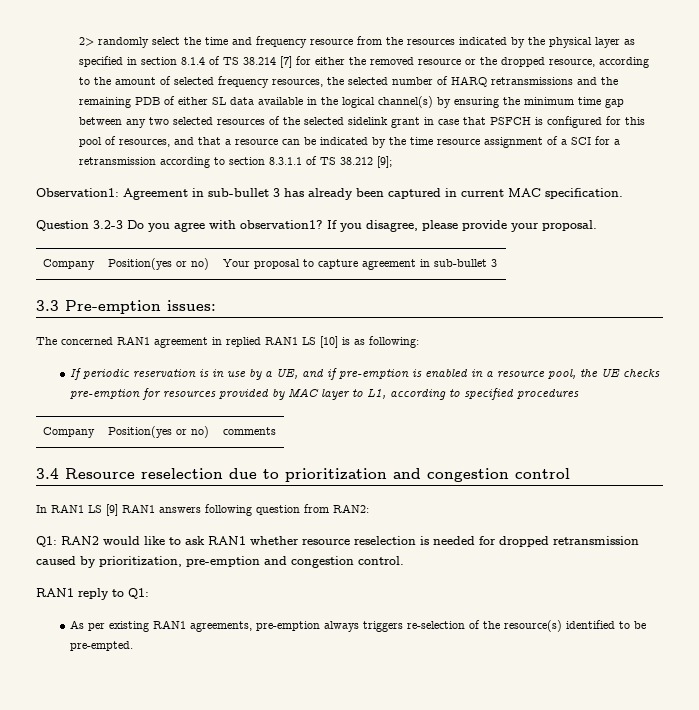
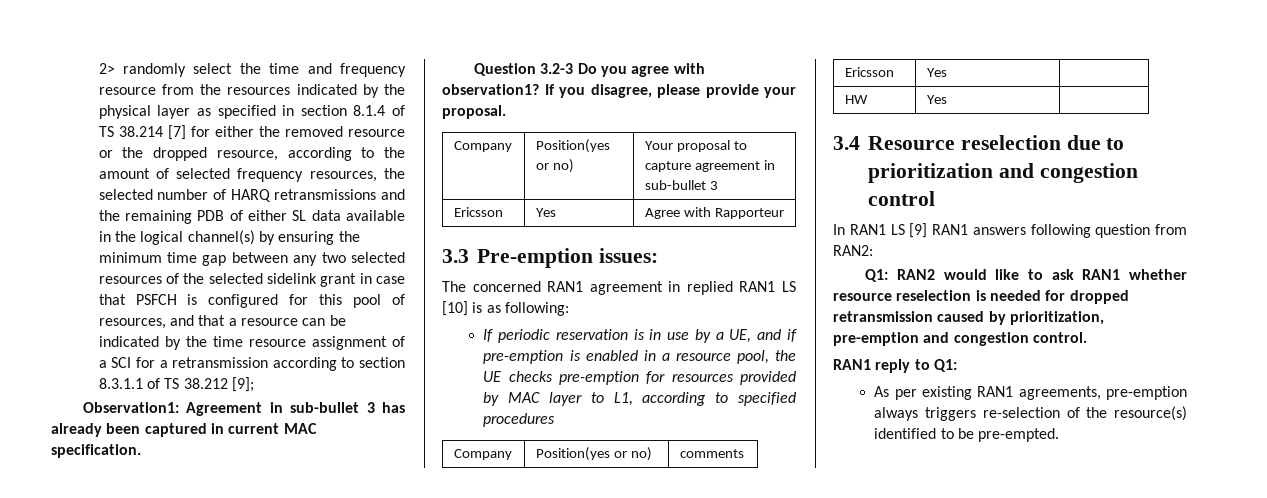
(497, 263) none -> [453,207,503,217] [535,208,556,217] [644,207,784,219] // Ericsson | Yes | Agree with Rapporteur
(276, 431) none -> [844,67,894,77] [926,68,947,77] [844,95,868,104] [926,95,947,104] // Ericsson | Yes | // HW | Yes |

